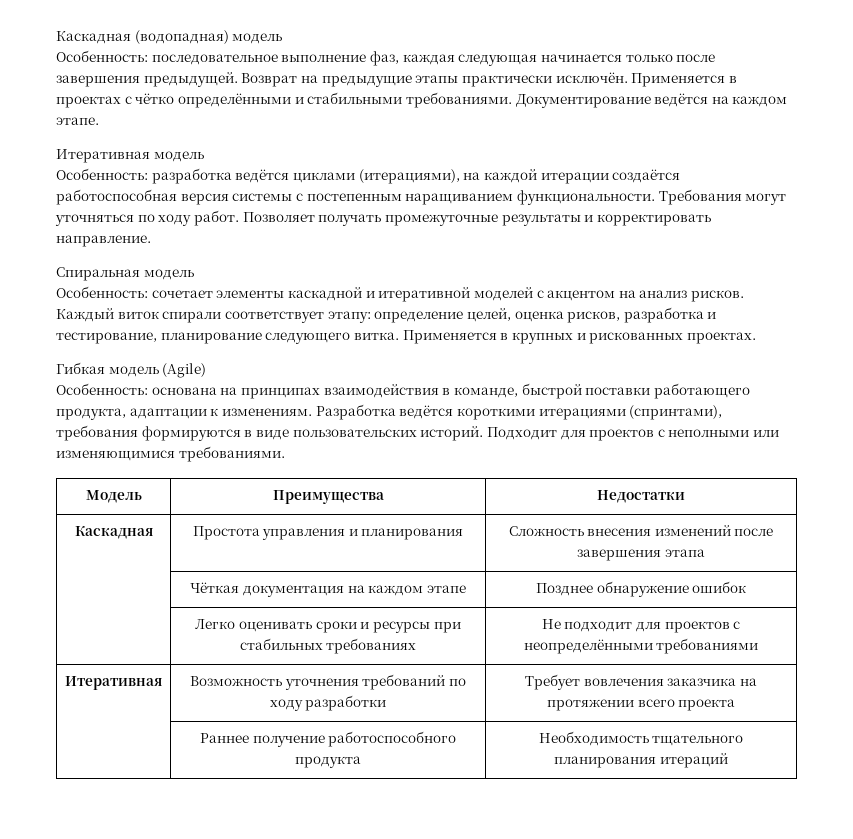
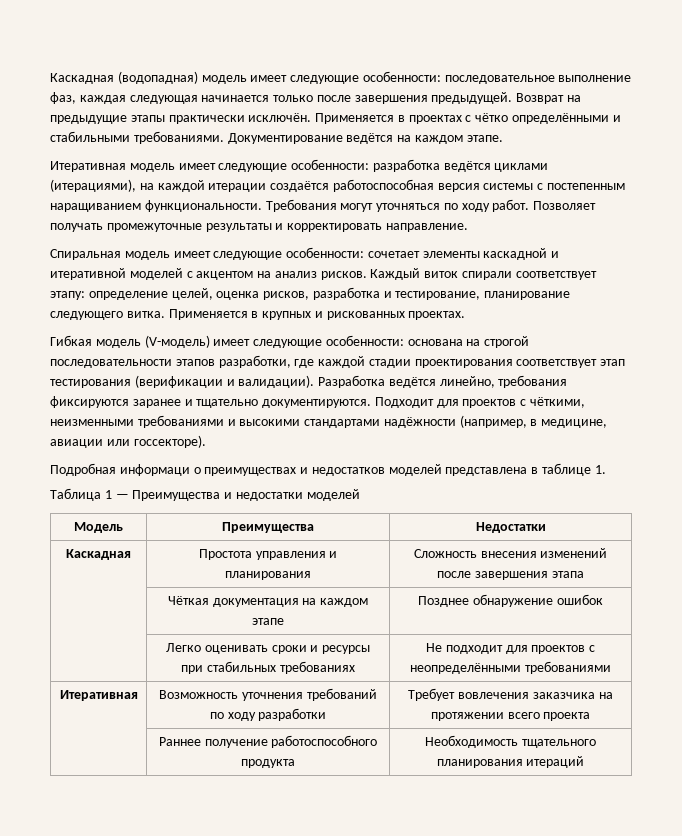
[56,50,148,62] // Особенность: -> [250,71,441,84] имеет следующие особенности:
[56,168,148,180] // Особенность: -> [178,159,370,172] имеет следующие особенности:
[56,286,148,298] // Особенность: -> [173,247,365,260] имеет следующие особенности:
[162,363,207,378] [56,383,750,399] [56,404,723,420] [56,425,780,441] [56,446,285,462] (Agile) // Особенность: основана на принципах взаимодействия в команде, быстрой поставки работающего продукта, адаптации к изменениям. Разработка ведётся короткими итерациями (спринтами), требования формируются в виде пользовательских историй. Подходит для проектов с неполными или изменяющимися требованиями. -> [144,335,530,348] [50,355,626,368] [50,375,568,388] [50,396,586,408] [50,415,608,428] [50,435,206,448] [50,463,606,476] [50,488,360,501] (V-модель) имеет следующие особенности: основана на строгой последовательности этапов разработки, где каждой стадии проектирования соответствует этап тестирования (верификации и валидации). Разработка ведётся линейно, требования фиксируются заранее и тщательно документируются. Подходит для проектов с чёткими, неизменными требованиями и высокими стандартами надёжности (например, в медицине, авиации или госсекторе). // Подробная информаци о преимуществах и недостатков моделей представлена в таблице 1. // Таблица 1 — Преимущества и недостатки моделей

